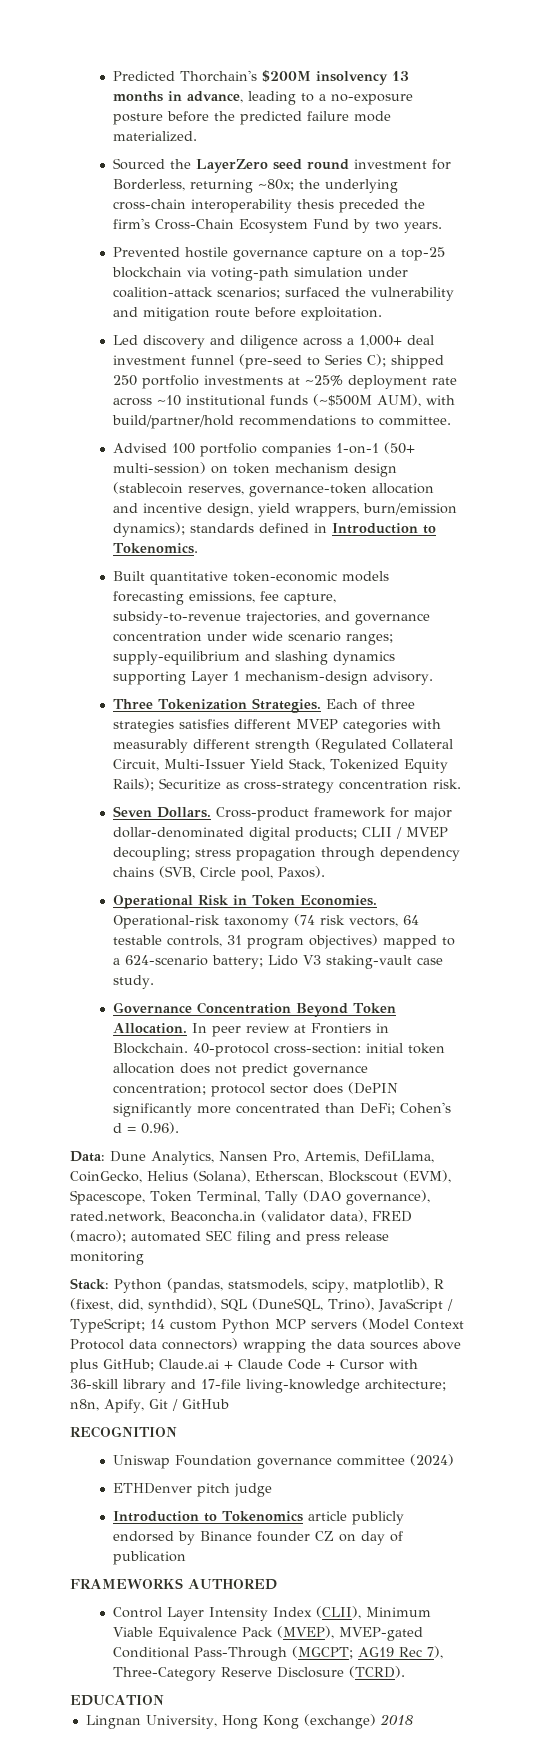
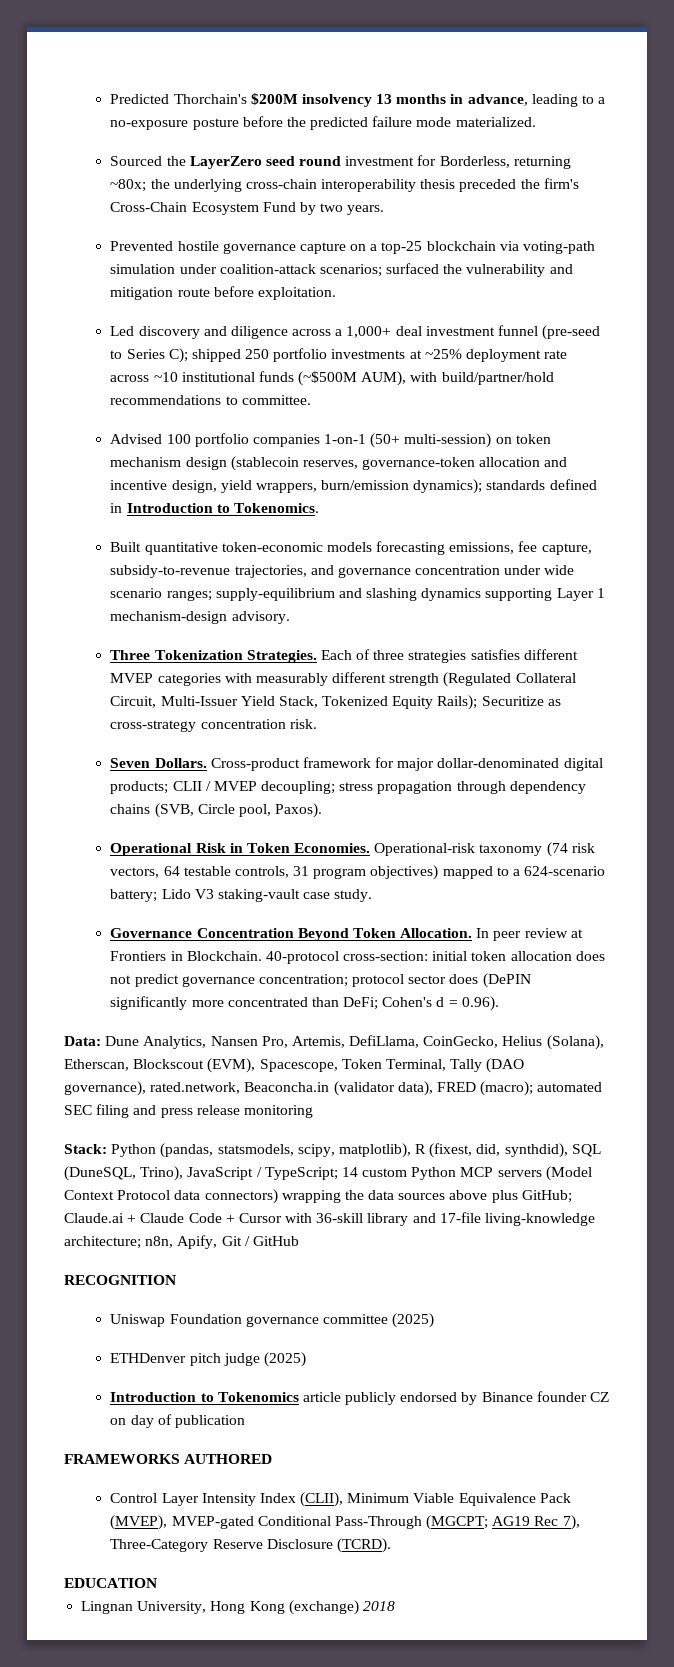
[410,1454,455,1466] (2024) -> [392,1313,435,1328] (2025)
(273, 1490) none -> [263,1352,306,1367] (2025)

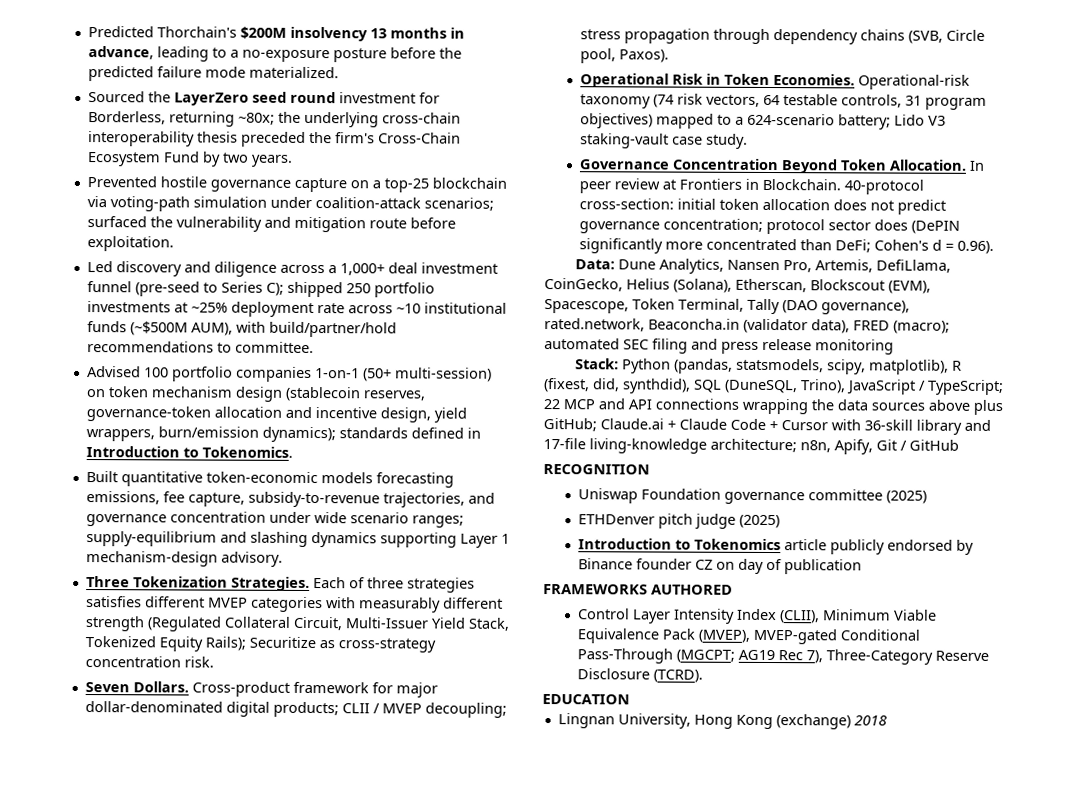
[341,1166,592,1181] [64,1189,278,1204] 14 custom Python MCP servers (Model Context Protocol data connectors) -> [543,398,739,410] 22 MCP and API connections

